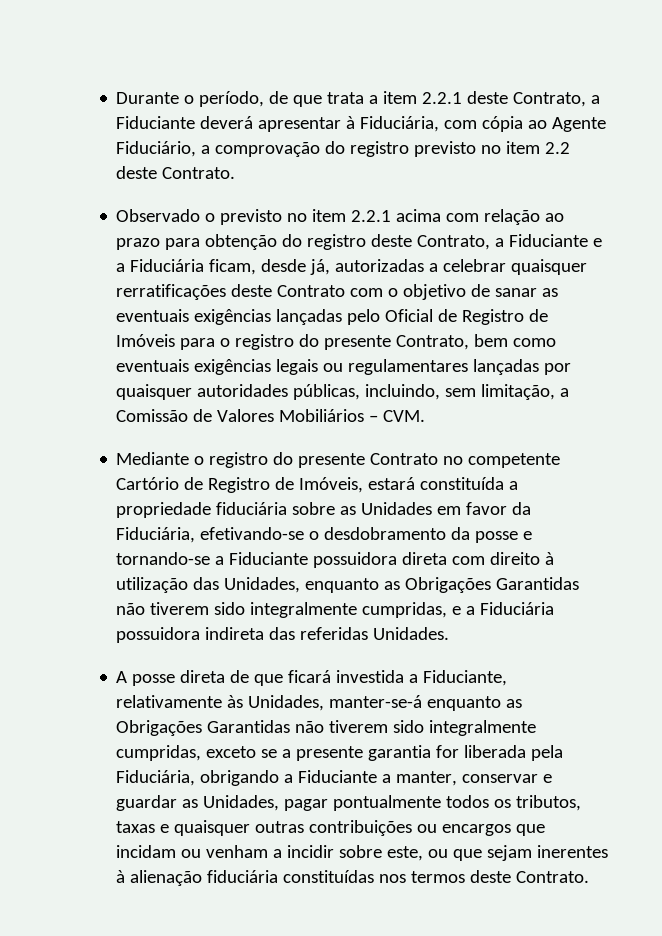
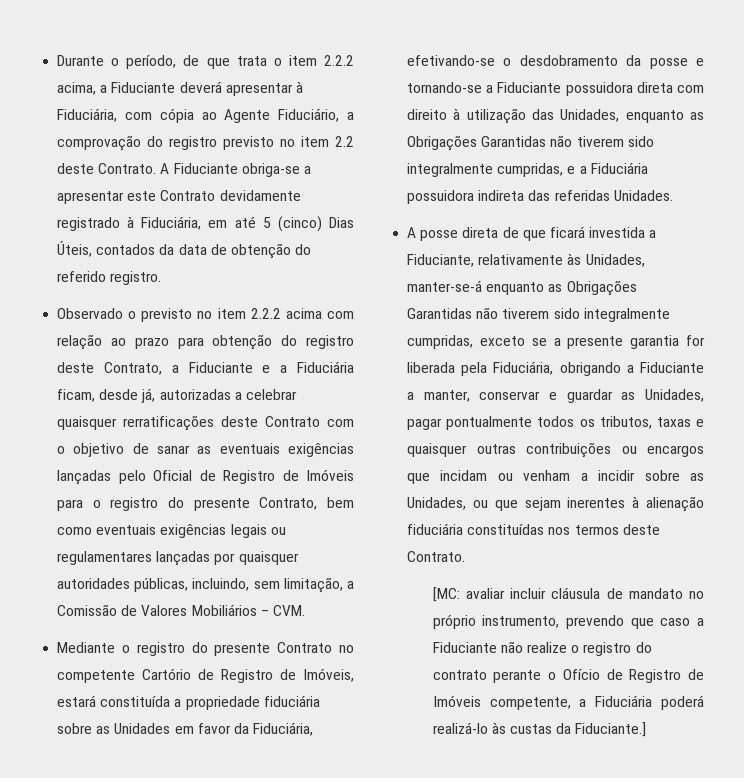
[369,91,587,107] a item 2.2.1 deste Contrato, -> [273,55,354,66] [57,82,97,95] o item 2.2.2 acima,
(236, 173) none -> [160,163,311,177] [57,190,301,204] [57,216,354,232] [57,241,312,259] [57,271,162,285] A Fiduciante obriga-se a apresentar este Contrato devidamente registrado à Fiduciária, em até 5 (cinco) Dias Úteis, contados da data de obtenção do referido registro.
[351,210,392,222] 2.2.1 -> [250,308,281,319] 2.2.2
[387,846,424,861] este, -> [690,473,704,481] [407,497,467,510] as Unidades,
(590, 877) none -> [432,587,704,602] [432,614,704,629] [432,641,652,656] [432,669,704,683] [432,695,704,710] [432,722,647,737] // [MC: avaliar incluir cláusula de mandato no próprio instrumento, prevendo que caso a Fiduciante não realize o registro do contrato perante o Ofício de Registro de Imóveis competente, a Fiduciária poderá realizá-lo às custas da Fiduciante.]

